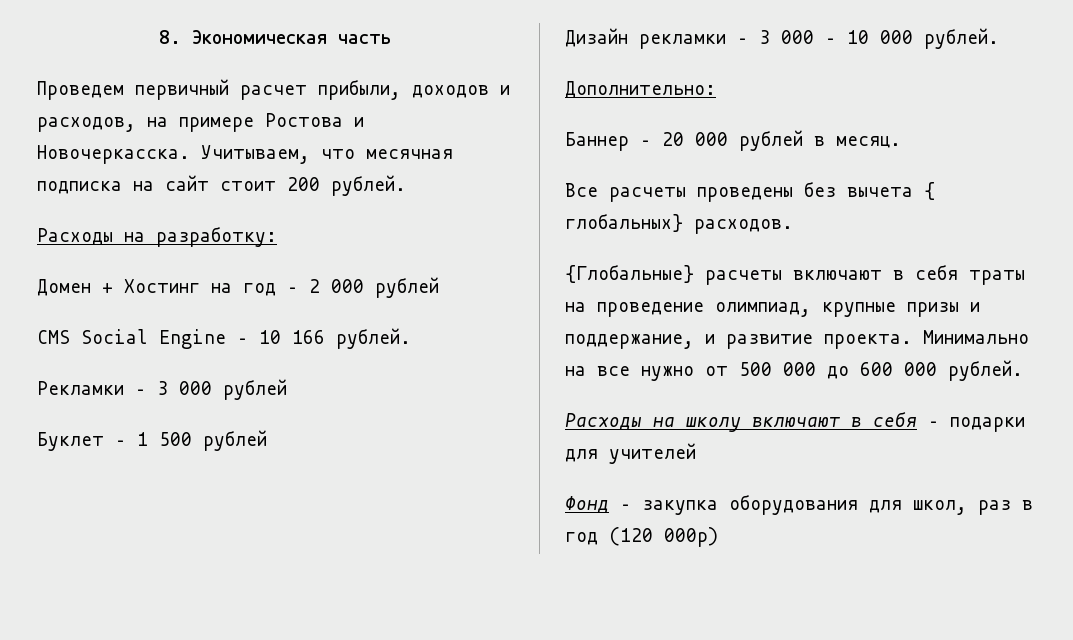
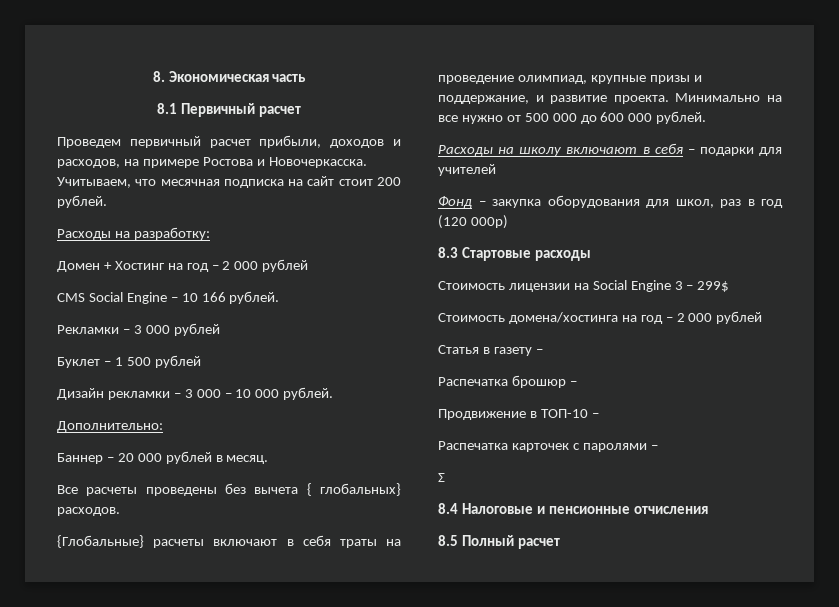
(391, 39) none -> [157,103,301,117] // 8.1 Первичный расчет
(718, 537) none -> [438,247,591,261] [438,280,730,292] [438,311,763,324] [438,345,543,356] [438,375,577,388] [438,409,599,420] [438,441,658,452] [438,473,445,482] [438,503,708,514] [438,535,560,549] // 8.3 Стартовые расходы // Стоимость лицензии на Social Engine 3 – 299$ // Стоимость домена/хостинга на год – 2 000 рублей // Статья в газету – // Распечатка брошюр – // Продвижение в ТОП-10 – // Распечатка карточек с паролями – // Σ // 8.4 Налоговые и пенсионные отчисления // 8.5 Полный расчет

